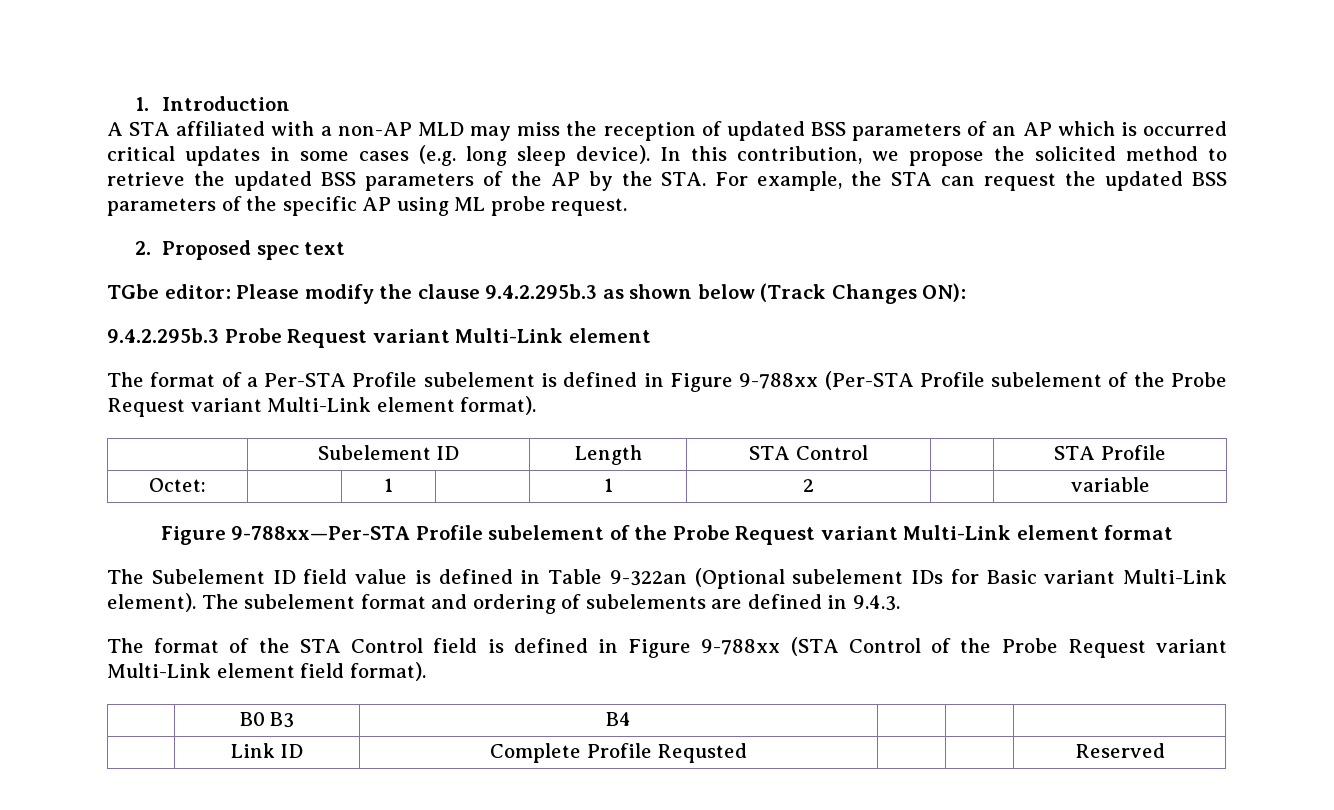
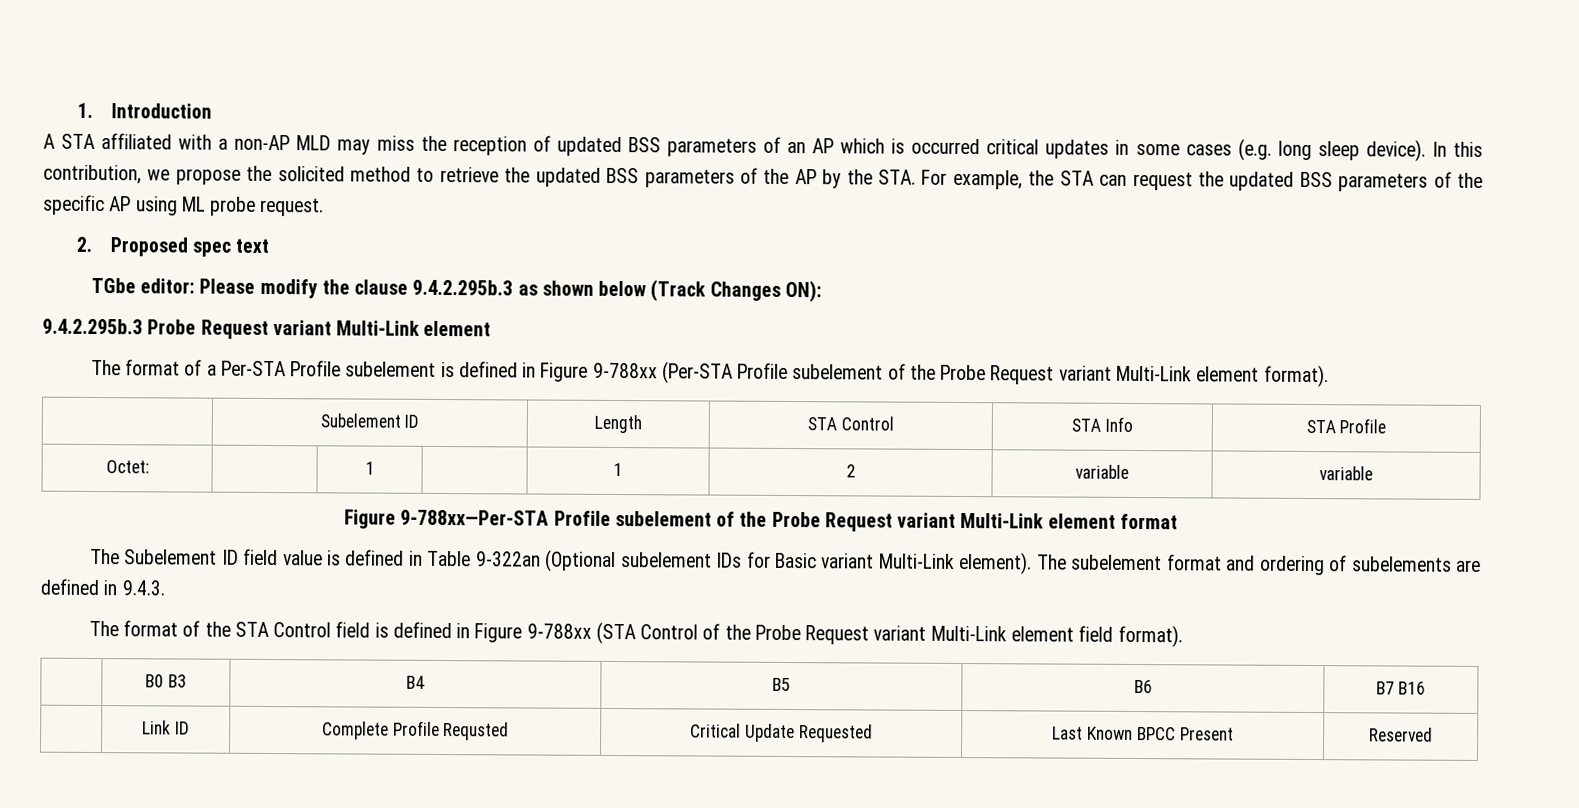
(868, 452) none -> [1071,416,1133,432] STA Info
(814, 485) none -> [1075,464,1129,479] variable
(631, 719) | | -> [772,677,791,692] [1133,679,1153,694] [1375,681,1427,695] B5 | B6 | B7 B16
(748, 753) | -> [690,723,873,743] [1052,726,1234,741] Critical Update Requested | Last Known BPCC Present

